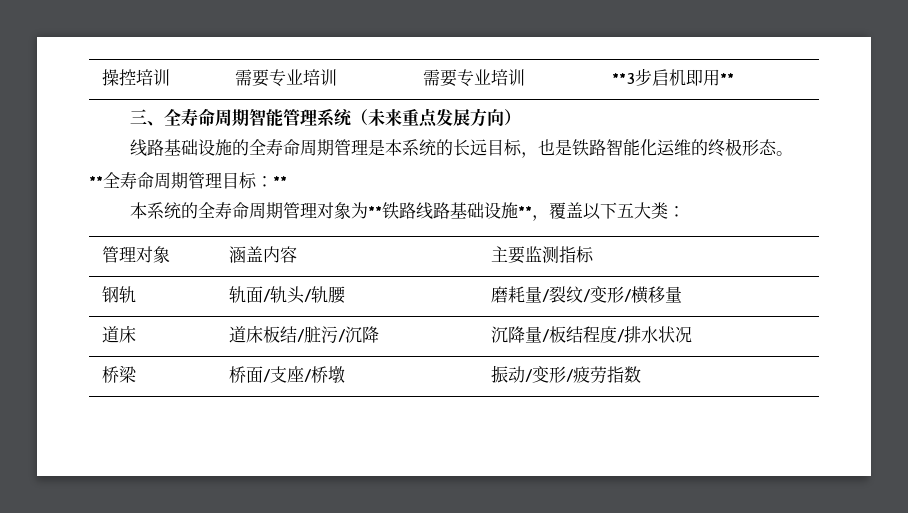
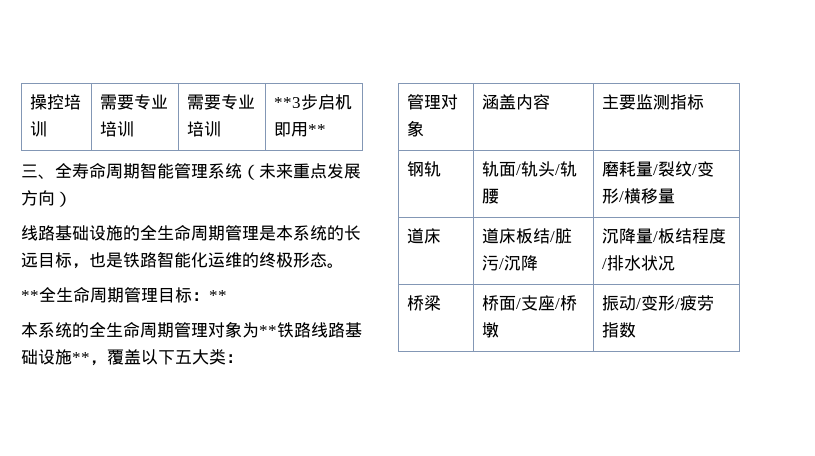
[266,139,284,156] 寿 -> [157,225,174,240] 生
[120,172,137,189] 寿 -> [56,287,73,302] 生
[215,202,233,219] 寿 -> [106,322,123,337] 生

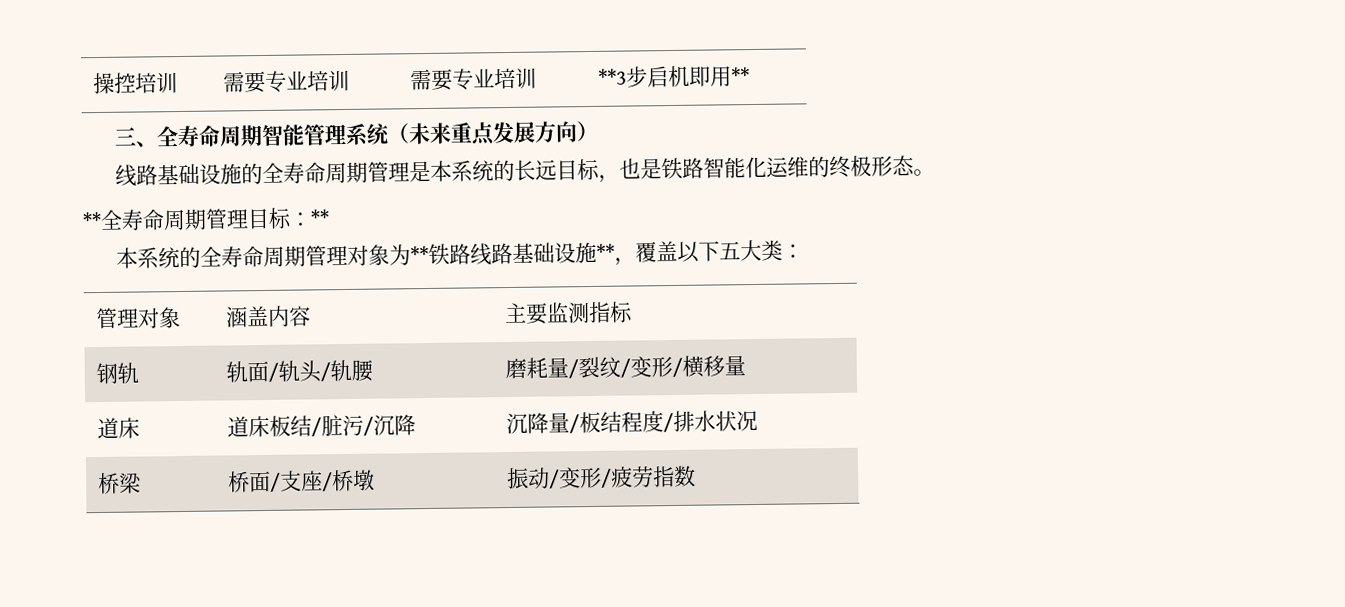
[157,225,174,240] 生 -> [283,162,306,184] 寿
[56,287,73,302] 生 -> [121,209,144,231] 寿
[106,322,123,337] 生 -> [221,246,244,268] 寿

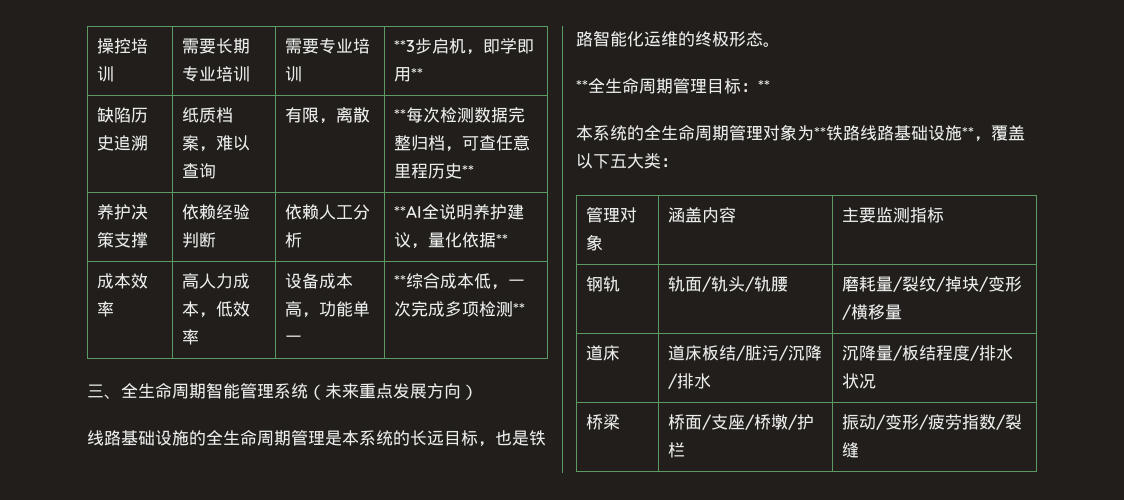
(266, 82) none -> [215,38,250,54] 长期
(690, 76) none -> [465,38,517,55] ，即学
(750, 75) none -> [96,107,148,123] [96,135,148,151] [181,107,233,123] [181,135,250,152] [181,163,216,179] [284,107,370,124] [393,107,525,123] [393,135,530,152] [393,163,474,179] [96,204,148,220] [96,232,148,248] [181,204,250,220] [181,232,216,248] [284,204,370,220] [284,232,302,248] [393,204,524,220] [393,232,508,249] [96,273,148,289] [96,301,114,317] [181,273,250,289] [181,301,250,318] [181,329,199,345] [284,273,353,289] [284,301,370,318] [284,335,302,343] [393,273,525,290] [393,301,525,317] // 缺陷历史追溯 | 纸质档案，难以查询 | 有限，离散 | **每次检测数据完整归档，可查任意里程历史** // 养护决策支撑 | 依赖经验判断 | 依赖人工分析 | **AI全说明养护建议，量化依据** // 成本效率 | 高人力成本，低效率 | 设备成本高，功能单一 | **综合成本低，一次完成多项检测**
[177,125,201,148] 寿 -> [138,383,155,398] 生
[283,162,306,184] 寿 -> [223,430,240,445] 生
[121,209,144,231] 寿 -> [605,78,622,93] 生
[221,246,244,268] 寿 -> [661,125,678,140] 生
(631, 368) none -> [944,276,988,292] 掉块/
(416, 425) none -> [667,373,711,389] /排水
(375, 480) none -> [787,414,814,430] [667,442,685,458] /护栏
(696, 476) none -> [995,414,1022,430] [841,442,859,458] /裂缝

